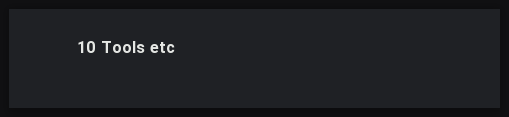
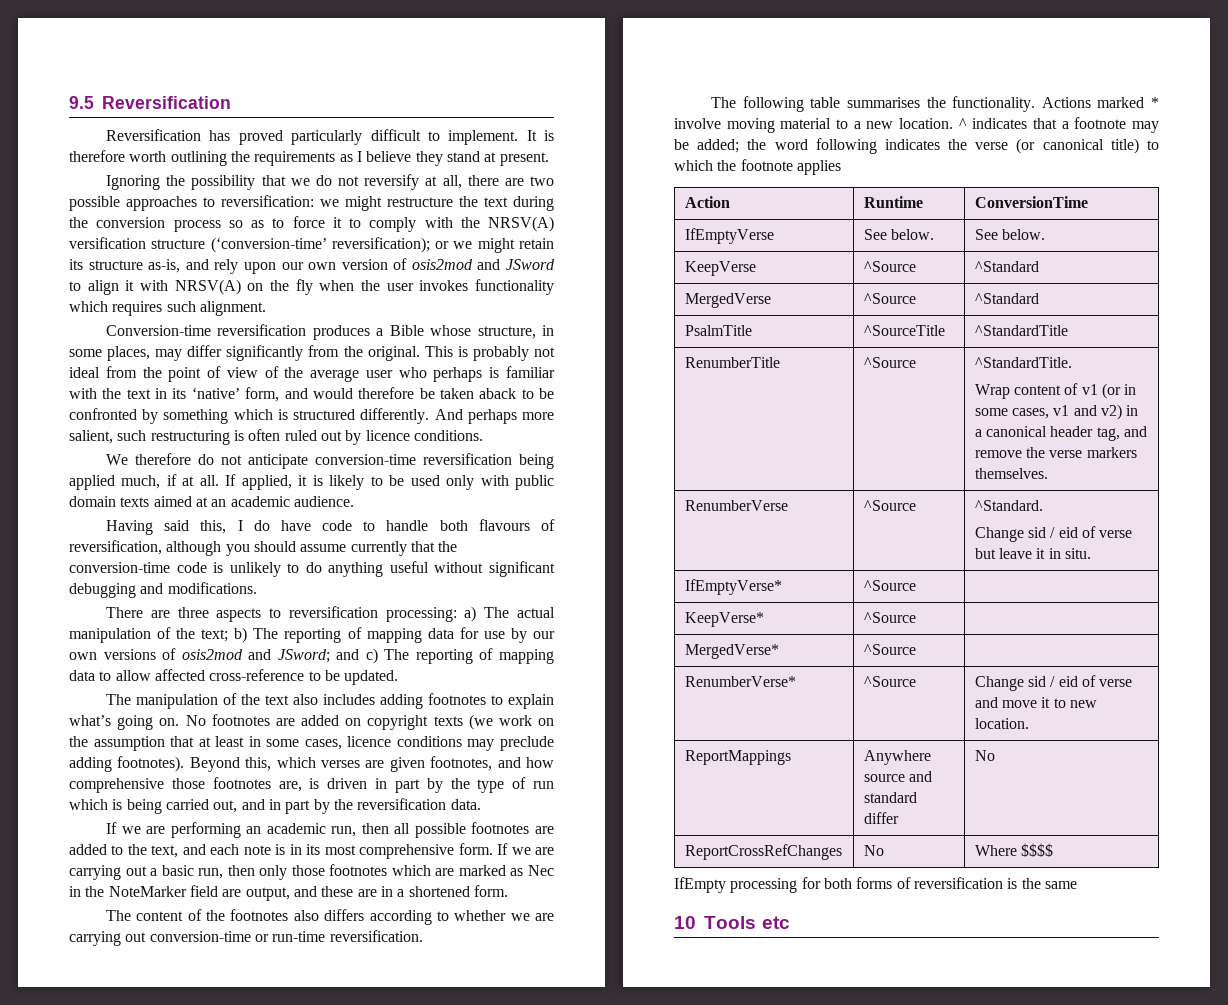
(77, 47) none -> [69,96,231,109] [105,129,554,145] [69,150,549,166] [105,174,555,190] [69,195,554,211] [69,216,554,232] [69,237,554,253] [69,258,555,274] [69,279,554,295] [69,301,266,316] [105,324,554,340] [69,345,555,361] [69,366,555,382] [69,387,554,402] [69,408,554,424] [69,429,483,445] [105,453,554,469] [69,474,554,490] [69,496,354,507] [105,519,555,535] [69,540,458,556] [69,561,555,577] [69,582,257,598] [105,606,555,622] [69,627,556,643] [69,648,555,664] [69,669,399,685] [105,693,554,709] [69,714,555,730] [69,736,555,751] [69,756,554,772] [69,777,554,793] [69,798,481,814] [105,822,555,838] [69,843,554,859] [69,864,554,880] [69,885,508,901] [105,909,555,925] [69,930,423,946] [710,96,1159,112] [674,117,1159,133] [674,138,1159,154] [674,159,841,175] [684,196,730,208] [863,196,923,208] [974,196,1088,208] [684,228,774,244] [863,229,934,240] [974,229,1045,240] [684,261,756,276] [863,261,916,272] [974,261,1039,272] [684,293,771,308] [863,293,916,304] [974,293,1039,304] [684,325,752,336] [863,325,945,336] [974,325,1068,336] [684,357,780,368] [863,357,916,368] [974,357,1072,368] [974,383,1137,399] [974,404,1139,420] [974,426,1147,441] [974,447,1137,458] [974,468,1048,479] [684,500,788,511] [863,500,916,511] [974,500,1043,511] [974,526,1133,542] [974,548,1091,559] [684,579,782,595] [863,580,916,591] [684,612,764,627] [863,612,916,623] [684,644,779,659] [863,644,916,655] [684,676,796,687] [863,676,916,687] [974,675,1133,691] [974,697,1097,708] [974,718,1029,729] [684,750,791,765] [863,750,931,765] [863,771,932,782] [863,792,917,803] [863,812,899,824] [974,750,995,761] [684,844,842,860] [863,845,884,856] [974,843,1053,857] [674,877,1077,893] 9.5 Reversification // Reversification has proved particularly difficult to implement. It is therefore worth outlining the requirements as I believe they stand at present. // Ignoring the possibility that we do not reversify at all, there are two possible approaches to reversification: we might restructure the text during the conversion process so as to force it to comply with the NRSV(A) versification structure (‘conversion-time’ reversification); or we might retain its structure as-is, and rely upon our own version of osis2mod and JSword to align it with NRSV(A) on the fly when the user invokes functionality which requires such alignment. // Conversion-time reversification produces a Bible whose structure, in some places, may differ significantly from the original. This is probably not ideal from the point of view of the average user who perhaps is familiar with the text in its ‘native’ form, and would therefore be taken aback to be confronted by something which is structured differently. And perhaps more salient, such restructuring is often ruled out by licence conditions. // We therefore do not anticipate conversion-time reversification being applied much, if at all. If applied, it is likely to be used only with public domain texts aimed at an academic audience. // Having said this, I do have code to handle both flavours of reversification, although you should assume currently that the conversion-time code is unlikely to do anything useful without significant debugging and modifications. // There are three aspects to reversification processing: a) The actual manipulation of the text; b) The reporting of mapping data for use by our own versions of osis2mod and JSword; and c) The reporting of mapping data to allow affected cross-reference to be updated. // The manipulation of the text also includes adding footnotes to explain what’s going on. No footnotes are added on copyright texts (we work on the assumption that at least in some cases, licence conditions may preclude adding footnotes). Beyond this, which verses are given footnotes, and how comprehensive those footnotes are, is driven in part by the type of run which is being carried out, and in part by the reversification data. // If we are performing an academic run, then all possible footnotes are added to the text, and each note is in its most comprehensive form. If we are carrying out a basic run, then only those footnotes which are marked as Nec in the NoteMarker field are output, and these are in a shortened form. // The content of the footnotes also differs according to whether we are carrying out conversion-time or run-time reversification. // The following table summarises the functionality. Actions marked * involve moving material to a new location. ^ indicates that a footnote may be added; the word following indicates the verse (or canonical title) to which the footnote applies // Action | Runtime | ConversionTime // IfEmptyVerse | See below. | See below. // KeepVerse | ^Source | ^Standard // MergedVerse | ^Source | ^Standard // PsalmTitle | ^SourceTitle | ^StandardTitle // RenumberTitle | ^Source | ^StandardTitle. // Wrap content of v1 (or in some cases, v1 and v2) in a canonical header tag, and remove the verse markers themselves. // RenumberVerse | ^Source | ^Standard. // Change sid / eid of verse but leave it in situ. // IfEmptyVerse* | ^Source | // KeepVerse* | ^Source | // MergedVerse* | ^Source | // RenumberVerse* | ^Source | Change sid / eid of verse and move it to new location. // ReportMappings | Anywhere source and standard differ | No // ReportCrossRefChanges | No | Where $$$$ // IfEmpty processing for both forms of reversification is the same //

